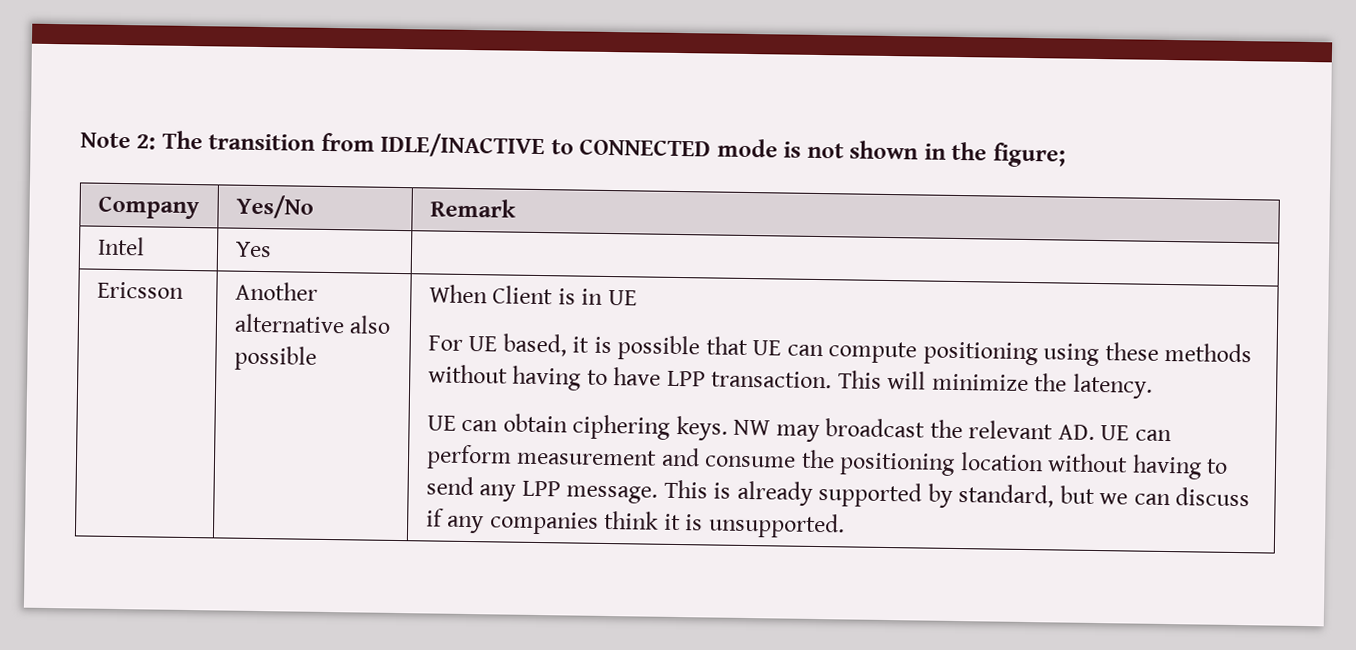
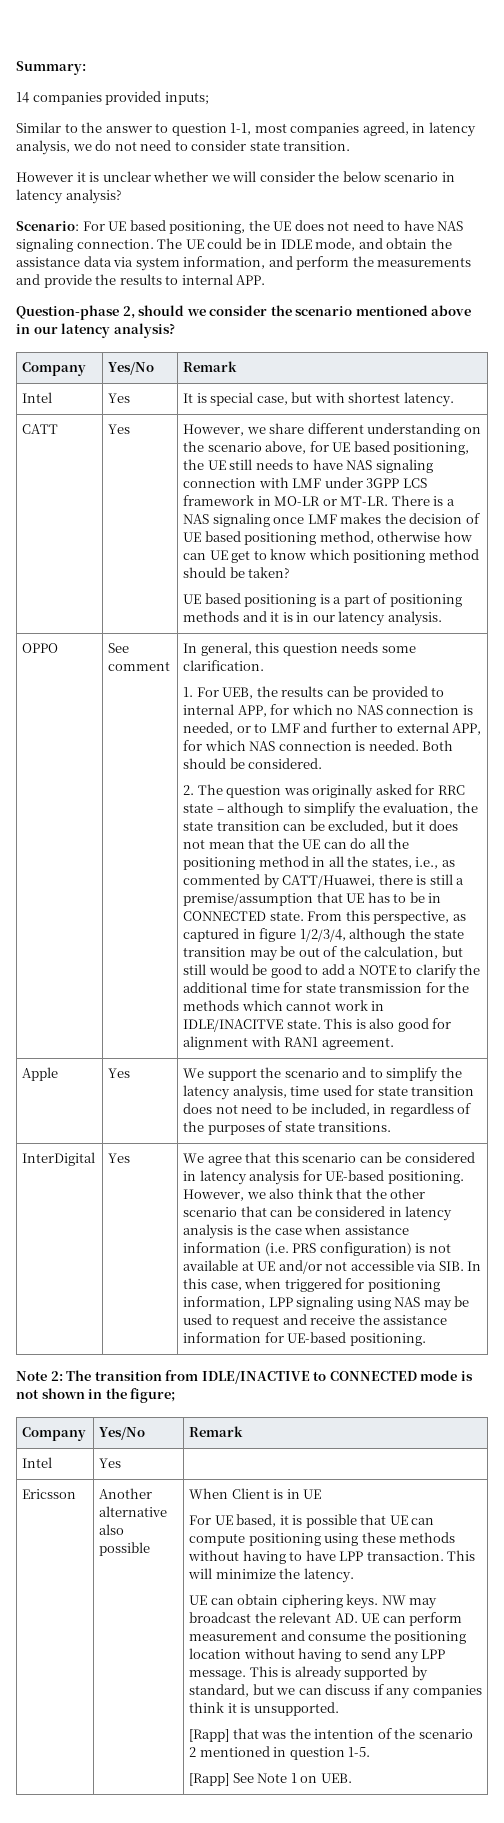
(80, 140) none -> [16,61,86,75] [16,91,209,105] [16,122,476,137] [16,140,351,155] [16,171,455,182] [16,189,122,204] [16,220,464,234] [16,238,452,252] [16,256,472,271] [16,274,266,288] [16,305,472,320] [16,323,175,338] [22,362,87,376] [108,362,155,375] [183,361,238,372] [22,392,53,403] [108,393,131,403] [183,392,454,407] [22,424,59,434] [108,424,131,434] [183,423,481,437] [183,441,470,455] [183,459,433,473] [183,477,427,488] [183,495,455,506] [183,513,480,527] [183,531,472,545] [183,549,479,563] [183,567,291,578] [183,593,462,607] [183,611,442,626] [22,643,59,653] [108,643,130,653] [108,661,171,671] [183,642,416,656] [183,660,265,671] [183,686,445,700] [183,704,473,717] [183,722,482,735] [183,740,454,751] [183,758,323,769] [183,784,465,799] [183,802,478,817] [183,820,458,833] [183,838,410,849] [183,856,455,870] [183,874,465,889] [183,892,442,906] [183,910,466,924] [183,928,465,942] [183,946,463,961] [183,964,481,979] [183,982,470,993] [183,1000,385,1011] [183,1018,452,1032] [183,1036,394,1050] [22,1067,59,1081] [108,1068,131,1078] [183,1067,462,1082] [183,1085,475,1100] [183,1103,472,1117] [183,1121,392,1135] [22,1152,96,1166] [108,1153,131,1163] [183,1152,475,1166] [183,1170,464,1185] [183,1188,426,1201] [183,1206,453,1221] [183,1224,409,1239] [183,1242,451,1256] [183,1260,482,1274] [183,1278,440,1292] [183,1296,470,1311] [183,1314,448,1328] [183,1332,426,1346] Summary: // 14 companies provided inputs; // Similar to the answer to question 1-1, most companies agreed, in latency analysis, we do not need to consider state transition. // However it is unclear whether we will consider the below scenario in latency analysis? // Scenario: For UE based positioning, the UE does not need to have NAS signaling connection. The UE could be in IDLE mode, and obtain the assistance data via system information, and perform the measurements and provide the results to internal APP. // Question-phase 2, should we consider the scenario mentioned above in our latency analysis? // Company | Yes/No | Remark // Intel | Yes | It is special case, but with shortest latency. // CATT | Yes | However, we share different understanding on the scenario above, for UE based positioning, the UE still needs to have NAS signaling connection with LMF under 3GPP LCS framework in MO-LR or MT-LR. There is a NAS signaling once LMF makes the decision of UE based positioning method, otherwise how can UE get to know which positioning method should be taken? // UE based positioning is a part of positioning methods and it is in our latency analysis. // OPPO | See comment | In general, this question needs some clarification. // 1. For UEB, the results can be provided to internal APP, for which no NAS connection is needed, or to LMF and further to external APP, for which NAS connection is needed. Both should be considered. // 2. The question was originally asked for RRC state – although to simplify the evaluation, the state transition can be excluded, but it does not mean that the UE can do all the positioning method in all the states, i.e., as commented by CATT/Huawei, there is still a premise/assumption that UE has to be in CONNECTED state. From this perspective, as captured in figure 1/2/3/4, although the state transition may be out of the calculation, but still would be good to add a NOTE to clarify the additional time for state transmission for the methods which cannot work in IDLE/INACITVE state. This is also good for alignment with RAN1 agreement. // Apple | Yes | We support the scenario and to simplify the latency analysis, time used for state transition does not need to be included, in regardless of the purposes of state transitions. // InterDigital | Yes | We agree that this scenario can be considered in latency analysis for UE-based positioning. However, we also think that the other scenario that can be considered in latency analysis is the case when assistance information (i.e. PRS configuration) is not available at UE and/or not accessible via SIB. In this case, when triggered for positioning information, LPP signaling using NAS may be used to request and receive the assistance information for UE-based positioning. //
(845, 525) none -> [189,1728,473,1742] [189,1746,371,1760] [189,1773,352,1786] // [Rapp] that was the intention of the scenario 2 mentioned in question 1-5. // [Rapp] See Note 1 on UEB.

